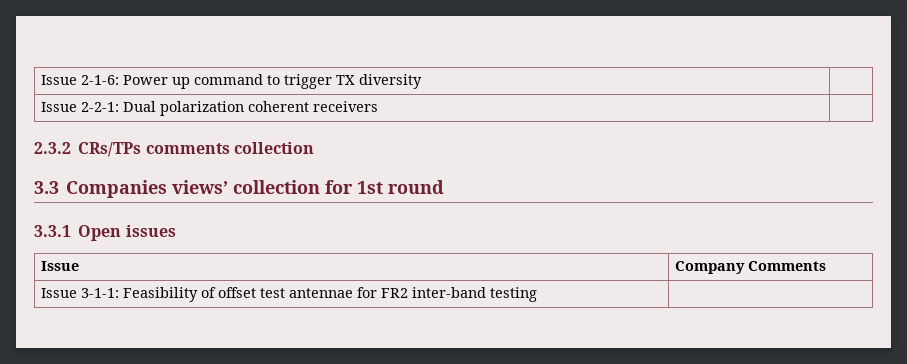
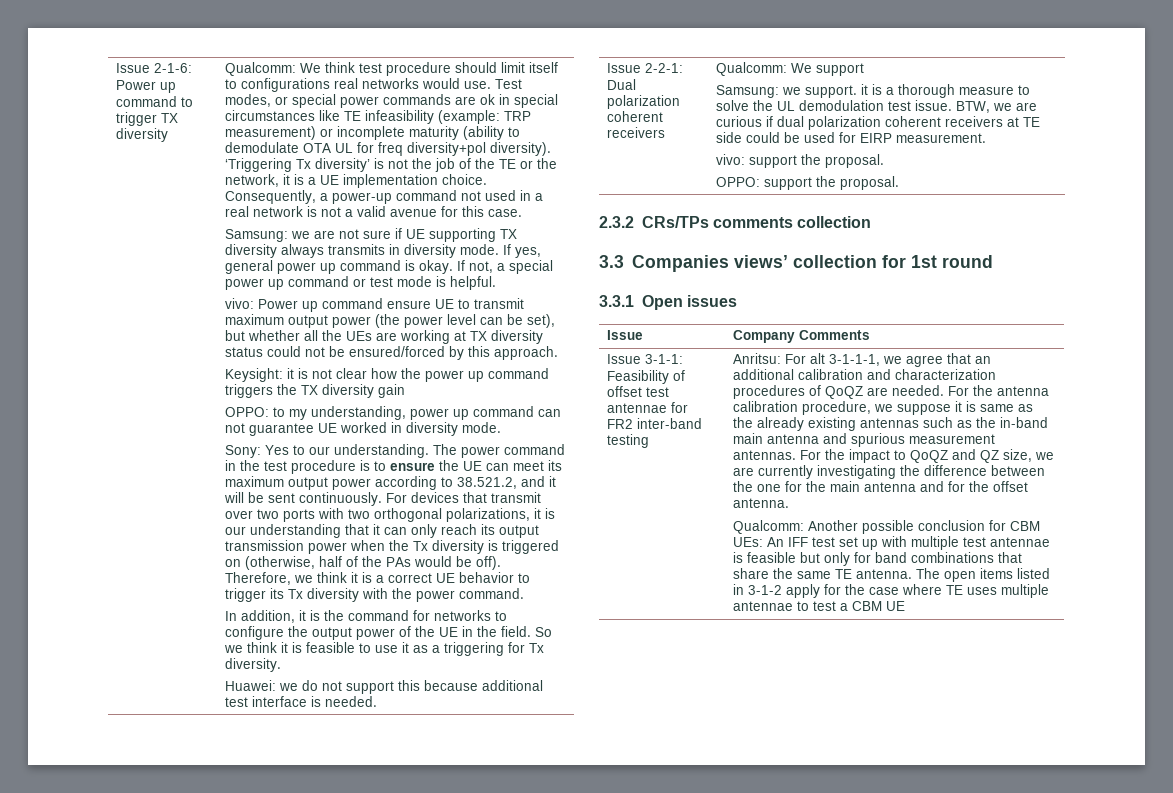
(423, 81) none -> [225,62,559,76] [225,78,523,92] [225,94,559,108] [225,110,532,124] [225,126,521,140] [225,142,552,156] [225,158,558,172] [225,174,488,188] [225,190,544,204] [225,206,523,217] [225,228,518,242] [225,244,542,258] [225,260,554,274] [225,276,497,290] [225,298,525,312] [225,314,556,328] [225,330,544,344] [225,346,559,360] [225,368,550,382] [225,384,406,398] [225,406,562,420] [225,422,502,436] [225,444,566,458] [225,460,563,474] [225,476,557,490] [224,492,542,506] [225,508,556,522] [225,524,540,538] [225,540,560,554] [225,556,502,570] [225,572,531,585] [225,588,525,602] [225,610,508,623] [225,626,553,640] [224,642,545,656] [225,658,282,672] [225,680,544,694] [225,696,378,707] Qualcomm: We think test procedure should limit itself to configurations real networks would use. Test modes, or special power commands are ok in special circumstances like TE infeasibility (example: TRP measurement) or incomplete maturity (ability to demodulate OTA UL for freq diversity+pol diversity). ‘Triggering Tx diversity’ is not the job of the TE or the network, it is a UE implementation choice. Consequently, a power-up command not used in a real network is not a valid avenue for this case. // Samsung: we are not sure if UE supporting TX diversity always transmits in diversity mode. If yes, general power up command is okay. If not, a special power up command or test mode is helpful. // vivo: Power up command ensure UE to transmit maximum output power (the power level can be set), but whether all the UEs are working at TX diversity status could not be ensured/forced by this approach. // Keysight: it is not clear how the power up command triggers the TX diversity gain // OPPO: to my understanding, power up command can not guarantee UE worked in diversity mode. // Sony: Yes to our understanding. The power command in the test procedure is to ensure the UE can meet its maximum output power according to 38.521.2, and it will be sent continuously. For devices that transmit over two ports with two orthogonal polarizations, it is our understanding that it can only reach its output transmission power when the Tx diversity is triggered on (otherwise, half of the PAs would be off). Therefore, we think it is a correct UE behavior to trigger its Tx diversity with the power command. // In addition, it is the command for networks to configure the output power of the UE in the field. So we think it is feasible to use it as a triggering for Tx diversity. // Huawei: we do not support this because additional test interface is needed.
(379, 106) none -> [716,62,865,76] [716,84,1031,98] [716,100,1038,113] [716,116,1041,130] [716,132,987,143] [716,154,885,168] [716,176,900,190] Qualcomm: We support // Samsung: we support. it is a thorough measure to solve the UL demodulation test issue. BTW, we are curious if dual polarization coherent receivers at TE side could be used for EIRP measurement. // vivo: support the proposal. // OPPO: support the proposal.
(538, 294) none -> [733,353,992,367] [733,369,997,380] [733,385,1050,399] [733,401,1034,415] [733,417,1049,431] [733,433,996,447] [733,449,1055,463] [733,465,1046,479] [733,481,1029,492] [733,498,790,508] [733,520,1041,534] [733,536,1051,550] [733,552,1023,566] [733,568,1051,582] [733,584,1050,598] [733,601,906,611] Anritsu: For alt 3-1-1-1, we agree that an additional calibration and characterization procedures of QoQZ are needed. For the antenna calibration procedure, we suppose it is same as the already existing antennas such as the in-band main antenna and spurious measurement antennas. For the impact to QoQZ and QZ size, we are currently investigating the difference between the one for the main antenna and for the offset antenna. // Qualcomm: Another possible conclusion for CBM UEs: An IFF test set up with multiple test antennae is feasible but only for band combinations that share the same TE antenna. The open items listed in 3-1-2 apply for the case where TE uses multiple antennae to test a CBM UE

